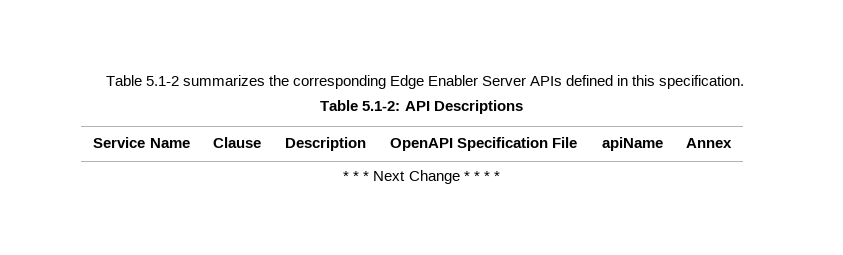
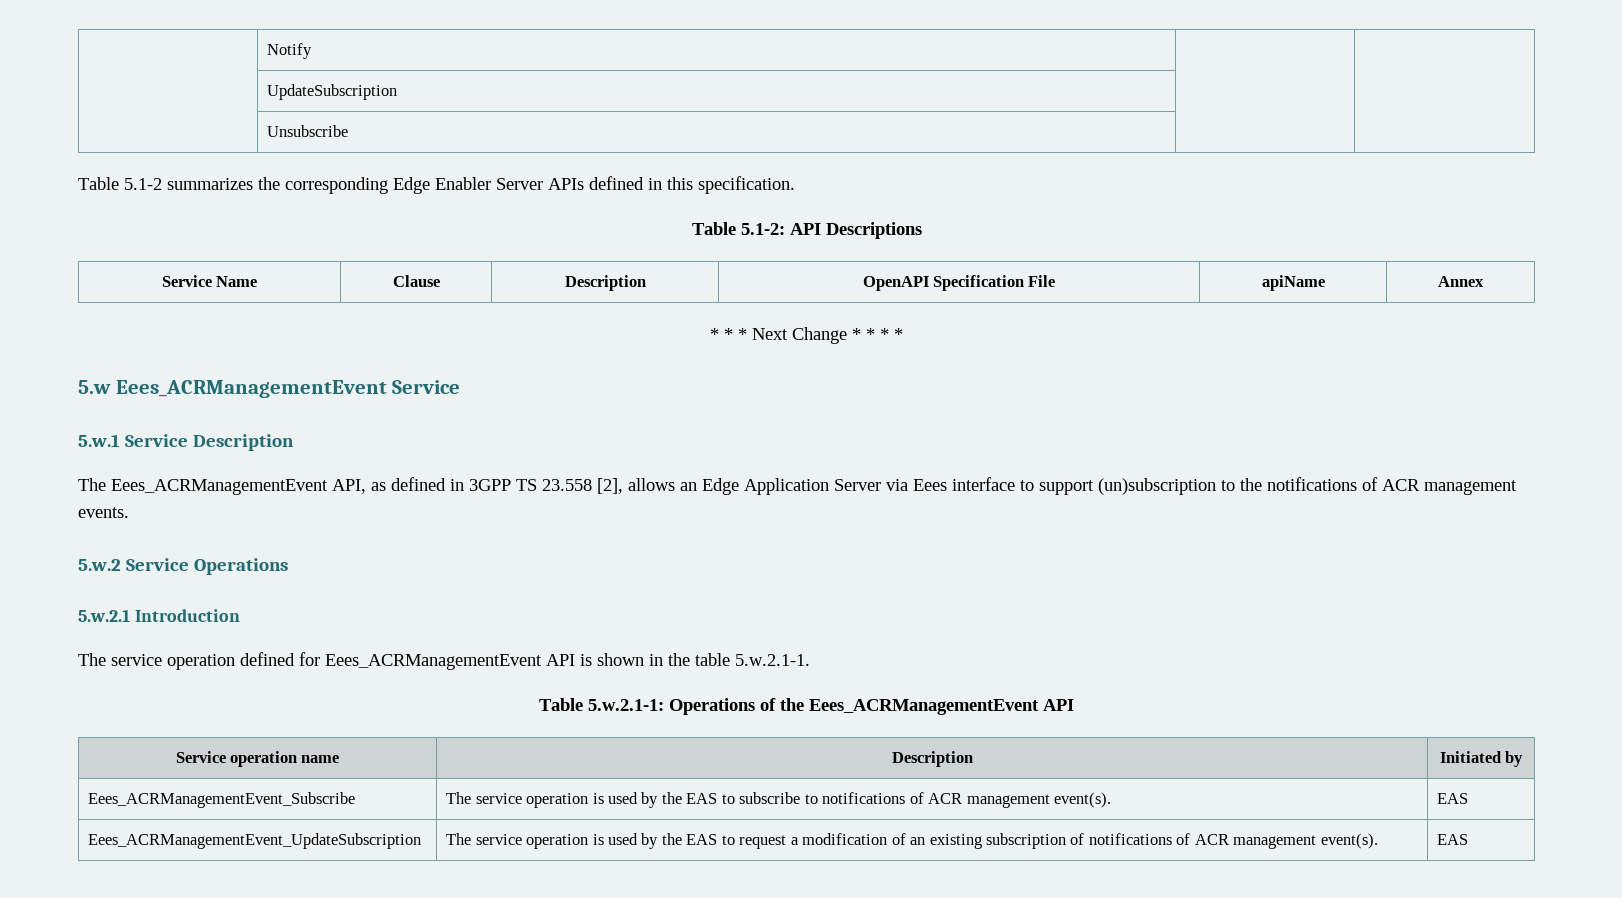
(105, 80) none -> [267,43,313,59] [267,84,398,100] [267,125,349,137] | Notify | | // | UpdateSubscription | | // | Unsubscribe | | //
(500, 176) none -> [78,380,461,398] [78,434,295,451] [78,477,1517,495] [78,507,129,518] [78,558,289,575] [78,609,240,622] [78,652,810,670] [539,698,1074,715] [175,751,340,767] [891,751,973,767] [1439,751,1524,767] [88,792,356,808] [446,792,1111,808] [1437,793,1469,804] [88,833,422,849] [446,833,1378,849] [1437,834,1469,845] // 5.w Eees_ACRManagementEvent Service // 5.w.1 Service Description // The Eees_ACRManagementEvent API, as defined in 3GPP TS 23.558 [2], allows an Edge Application Server via Eees interface to support (un)subscription to the notifications of ACR management events. // 5.w.2 Service Operations // 5.w.2.1 Introduction // The service operation defined for Eees_ACRManagementEvent API is shown in the table 5.w.2.1-1. // Table 5.w.2.1-1: Operations of the Eees_ACRManagementEvent API // Service operation name | Description | Initiated by // Eees_ACRManagementEvent_Subscribe | The service operation is used by the EAS to subscribe to notifications of ACR management event(s). | EAS // Eees_ACRManagementEvent_UpdateSubscription | The service operation is used by the EAS to request a modification of an existing subscription of notifications of ACR management event(s). | EAS

